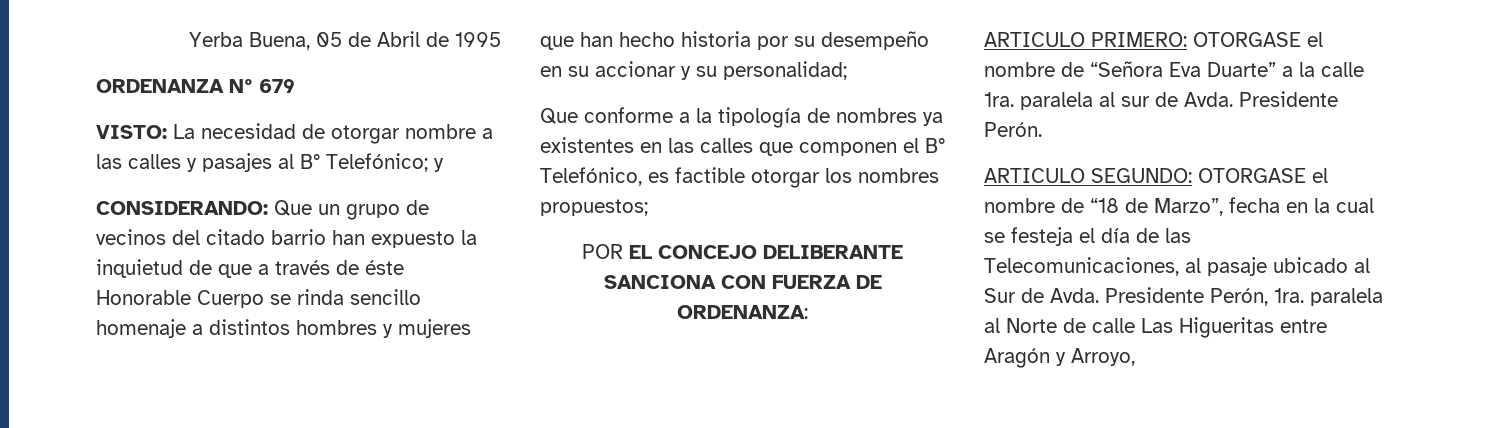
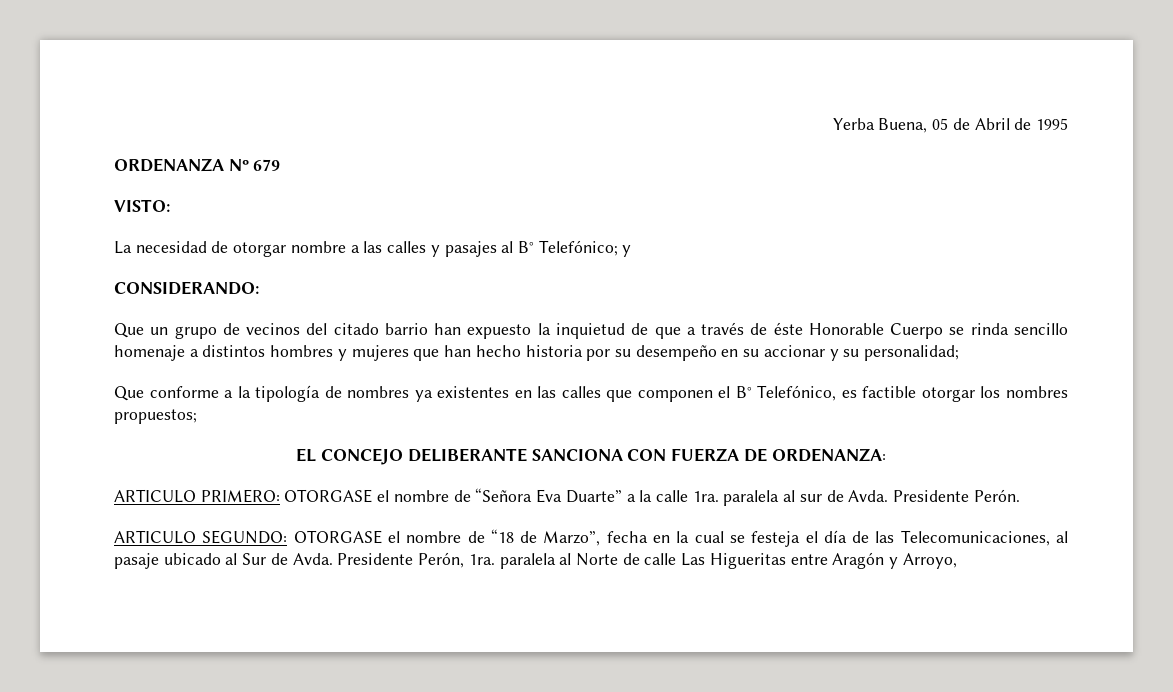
(167, 132) none -> (170, 205) //
(268, 208) none -> (259, 288) //
[582,244,623,259] POR -> (197, 416) none

